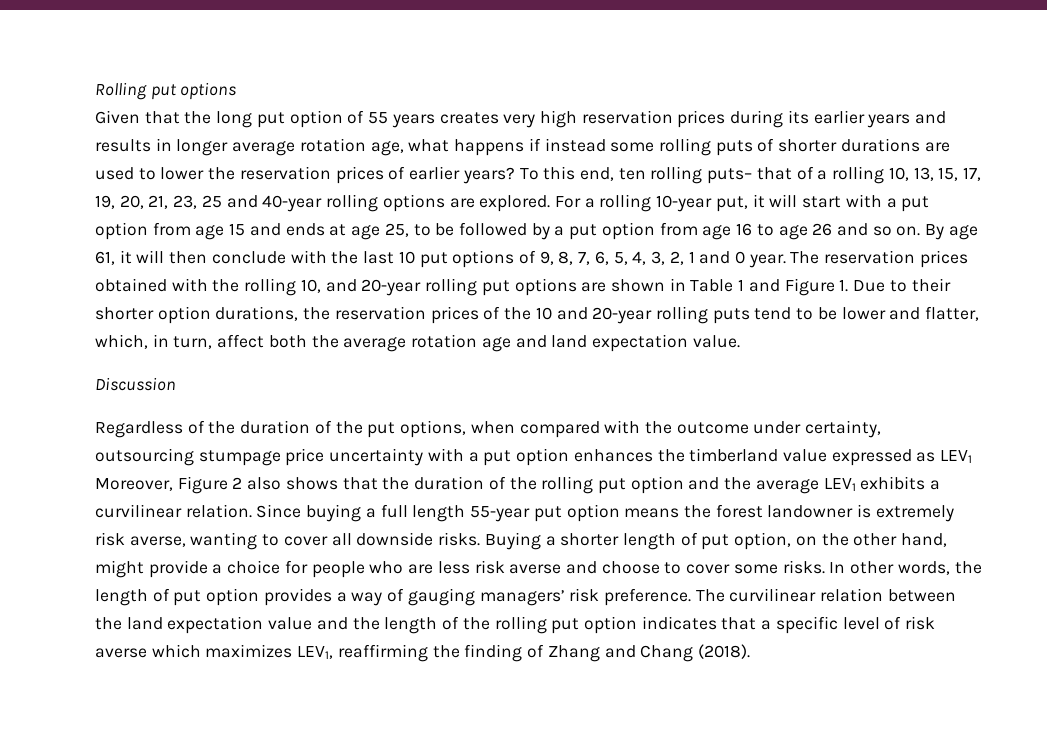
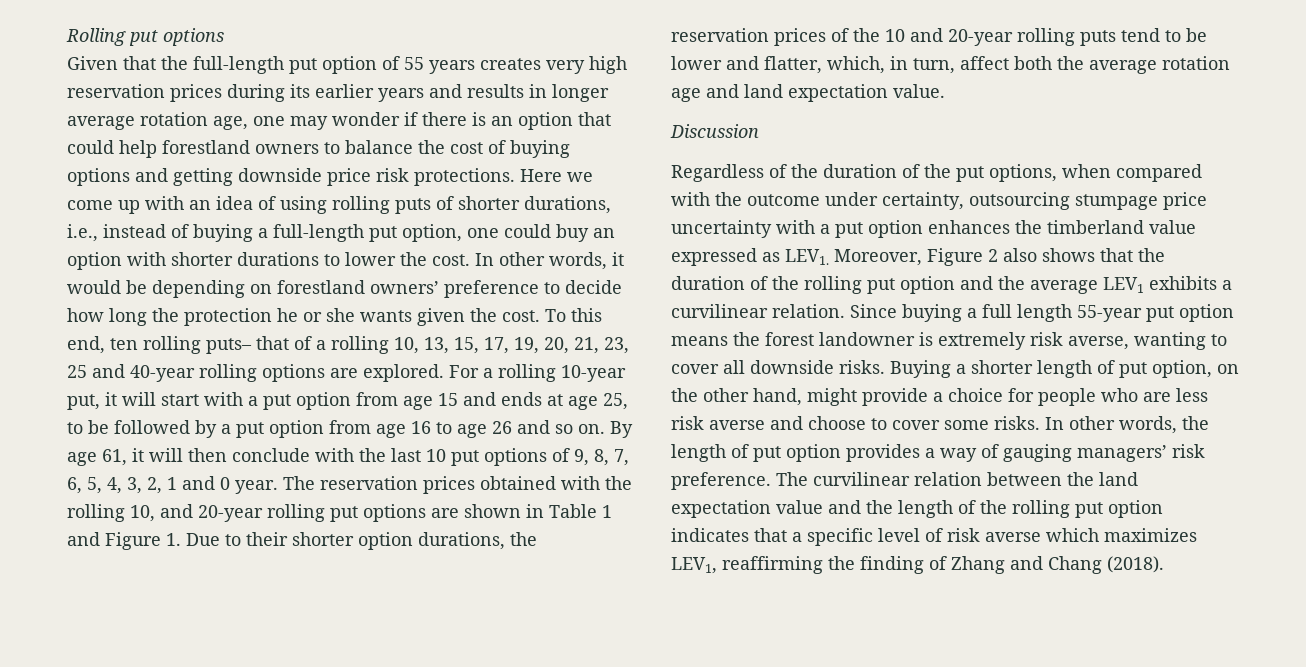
[216,111,253,128] long -> [193,56,284,74] full-length
[408,138,950,156] [95,166,515,184] what happens if instead some rolling puts of shorter durations are used to lower the reservation prices of earlier years? -> [253,112,611,130] [67,140,570,158] [67,168,593,186] [67,196,611,214] [67,224,615,242] [67,252,624,270] [67,280,622,298] [67,308,540,326] one may wonder if there is an option that could help forestland owners to balance the cost of buying options and getting downside price risk protections. Here we come up with an idea of using rolling puts of shorter durations, i.e., instead of buying a full-length put option, one could buy an option with shorter durations to lower the cost. In other words, it would be depending on forestland owners’ preference to decide how long the protection he or she wants given the cost.
[940,450,973,463] LEV1 -> [785,249,829,265] LEV1.

